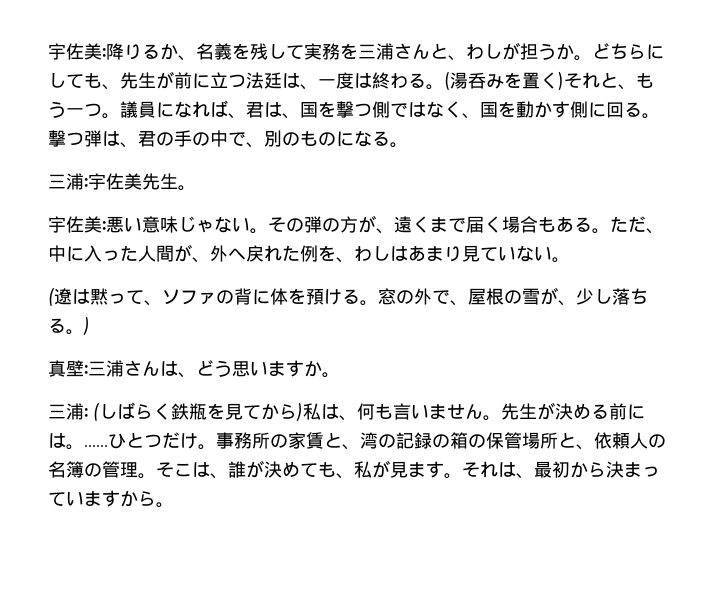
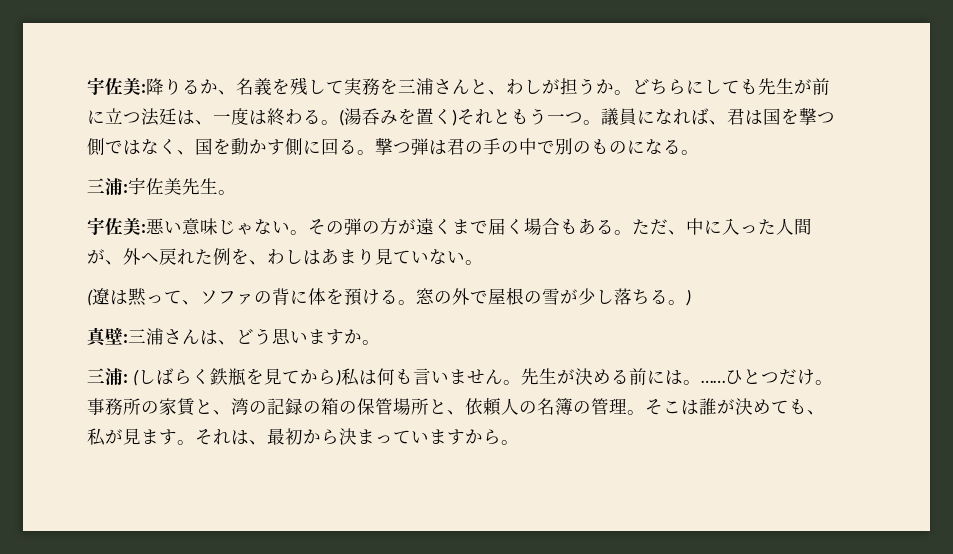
[102,84,120,90] 、 -> (758, 87) none
[618,84,636,90] 、 -> (511, 116) none
[282,113,300,119] 、 -> (763, 117) none
[120,142,138,148] 、 -> (447, 147) none
[246,142,264,148] 、 -> (555, 147) none
[376,228,394,234] 、 -> (416, 226) none
[450,300,468,306] 、 -> (488, 297) none
[558,300,576,306] 、 -> (578, 296) none
[339,415,357,421] 、 -> (377, 377) none
[210,473,228,479] 、 -> (699, 407) none

